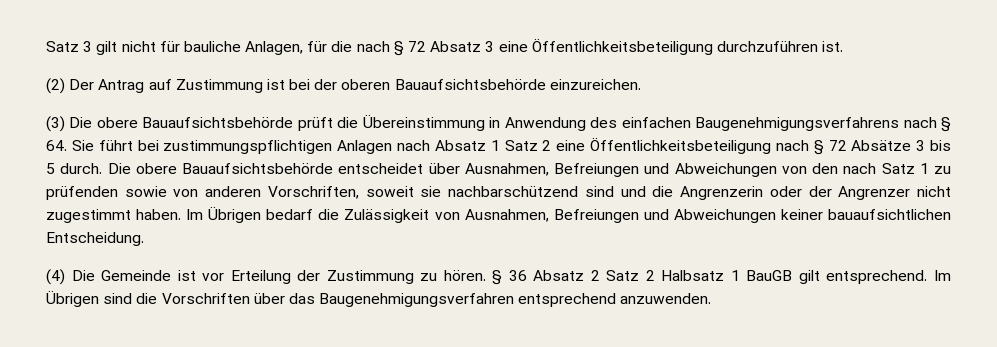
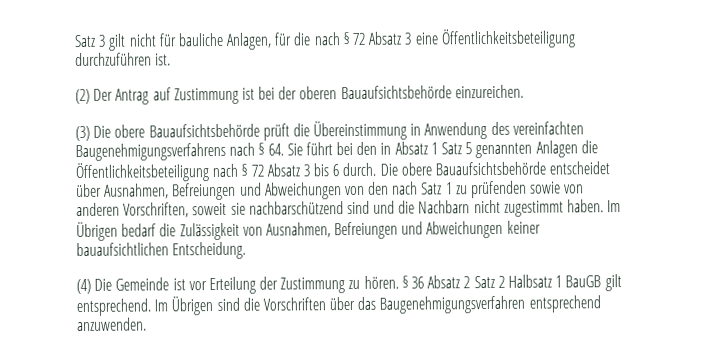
[621,117,691,128] einfachen -> [512,121,584,135] vereinfachten
[163,140,586,154] zustimmungspflichtigen Anlagen nach Absatz 1 Satz 2 eine -> [356,140,598,159] den in Absatz 1 Satz 5 genannten Anlagen die
[851,140,912,151] Absätze -> [266,163,300,177] Absatz
[46,163,55,174] 5 -> [332,164,340,177] 6
[680,186,911,200] Angrenzerin oder der Angrenzer -> [418,200,471,214] Nachbarn

